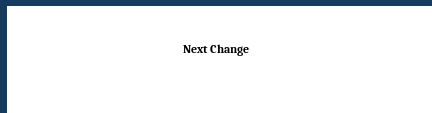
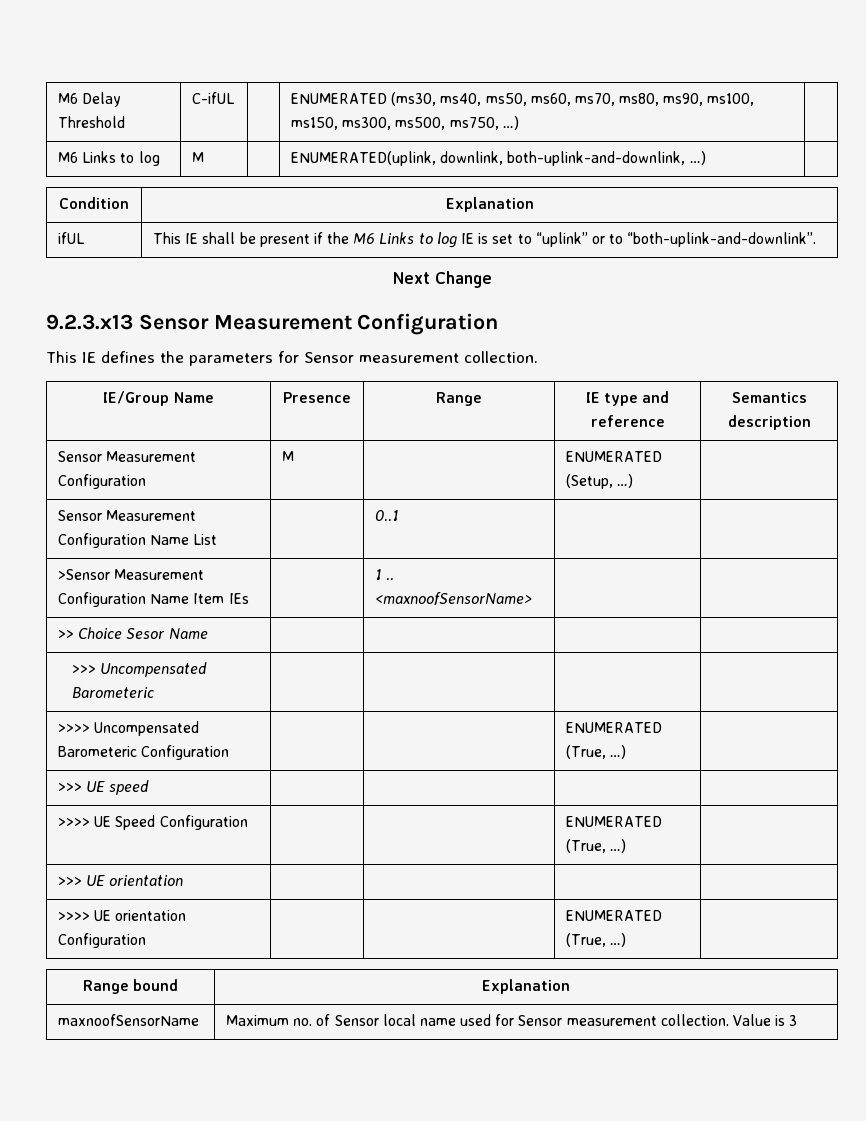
[182,44,250,56] Next Change -> [58,92,122,107] [58,116,126,128] [192,92,235,104] [291,92,755,106] [291,116,519,130] [58,151,160,166] [192,152,205,163] [291,151,706,166] [59,197,129,209] [445,197,534,212] [58,232,85,244] [153,232,817,248] [392,271,492,288] [46,313,499,335] [46,351,538,366] [103,391,214,406] [283,392,351,403] [436,392,482,406] [585,391,670,406] [590,415,665,427] [731,392,807,403] [727,415,811,430] [58,451,197,462] [58,474,147,489] [282,451,295,462] [566,451,663,462] [566,474,634,489] [58,510,197,521] [58,533,218,548] [375,510,400,522] [58,569,205,580] [58,592,249,607] [375,569,395,581] [375,592,533,605] [58,627,208,639] [72,662,208,677] [72,687,155,698] [58,721,200,736] [58,745,230,760] [566,722,663,733] [566,745,627,759] [58,780,150,795] [58,815,248,830] [566,816,663,827] [566,839,627,853] [58,875,184,886] [58,910,187,921] [58,933,147,948] [566,910,663,921] [566,933,627,947] [82,979,179,994] [482,979,570,994] [58,1014,200,1026] [226,1014,798,1026] M6 Delay Threshold | C-ifUL | | ENUMERATED (ms30, ms40, ms50, ms60, ms70, ms80, ms90, ms100, ms150, ms300, ms500, ms750, …) | // M6 Links to log | M | | ENUMERATED(uplink, downlink, both-uplink-and-downlink, …) | // Condition | Explanation // ifUL | This IE shall be present if the M6 Links to log IE is set to “uplink” or to “both-uplink-and-downlink”. // Next Change // 9.2.3.x13 Sensor Measurement Configuration // This IE defines the parameters for Sensor measurement collection. // IE/Group Name | Presence | Range | IE type and reference | Semantics description // Sensor Measurement Configuration | M | | ENUMERATED (Setup, …) | // Sensor Measurement Configuration Name List | | 0..1 | | // >Sensor Measurement Configuration Name Item IEs | | 1 .. <maxnoofSensorName> | | // >> Choice Sesor Name | | | | // >>> Uncompensated Barometeric | | | | // >>>> Uncompensated Barometeric Configuration | | | ENUMERATED (True, …) | // >>> UE speed | | | | // >>>> UE Speed Configuration | | | ENUMERATED (True, …) | // >>> UE orientation | | | | // >>>> UE orientation Configuration | | | ENUMERATED (True, …) | // Range bound | Explanation // maxnoofSensorName | Maximum no. of Sensor local name used for Sensor measurement collection. Value is 3

